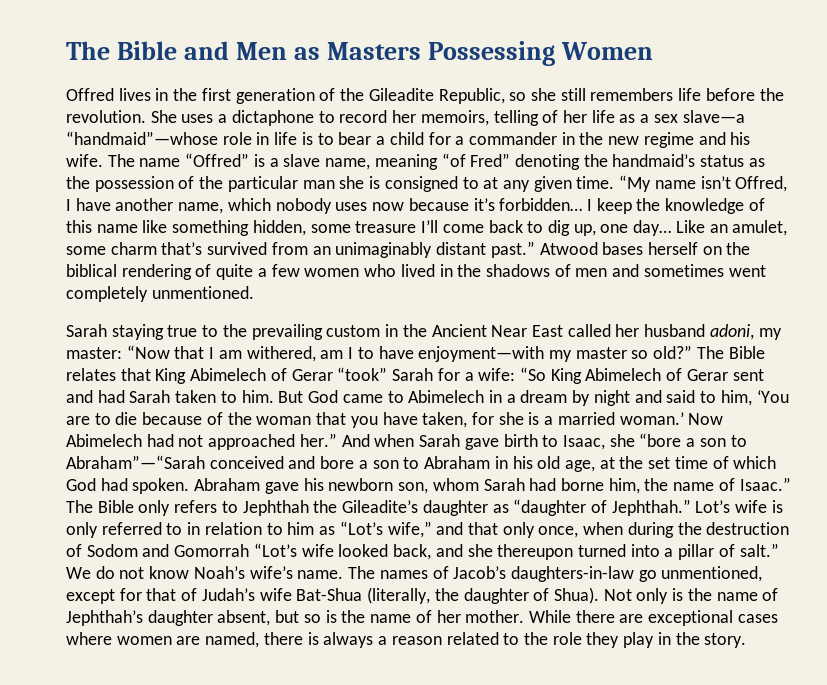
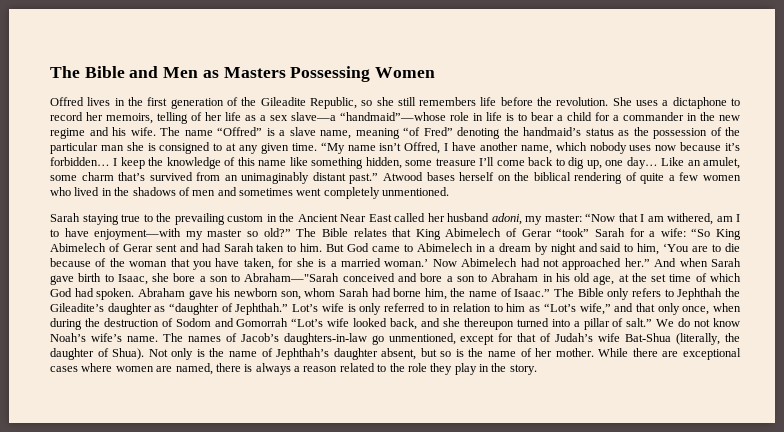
[639,433,747,447] [66,455,205,469] “bore a son to Abraham”—“Sarah -> [173,273,340,282] bore a son to Abraham—"Sarah

